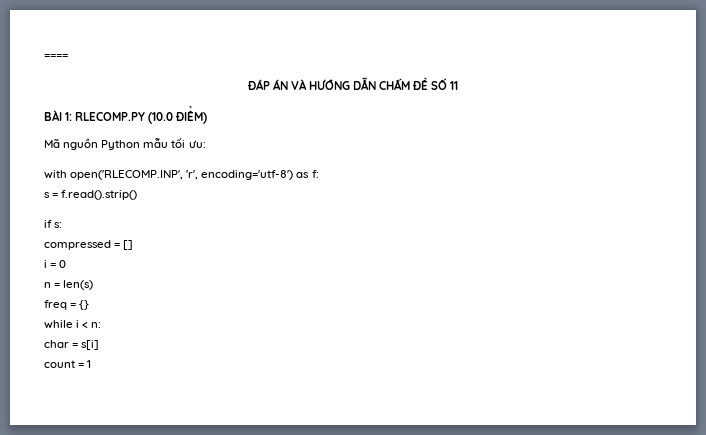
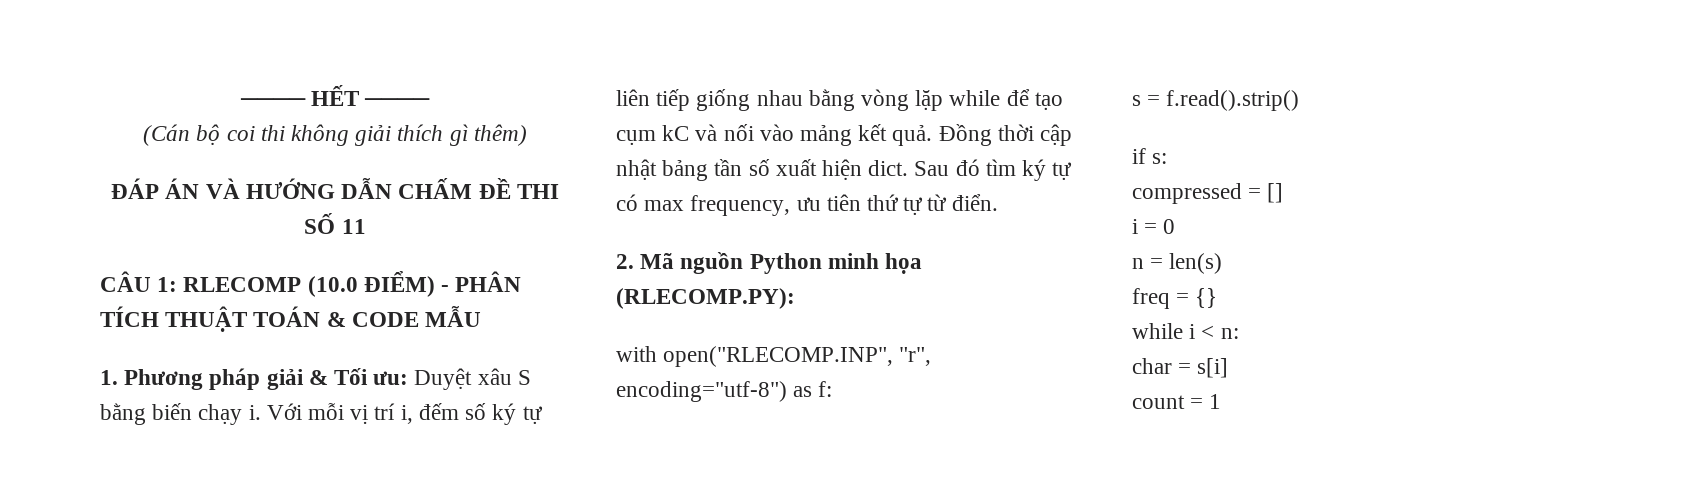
[44,54,68,59] ==== -> [239,85,431,106] [143,124,527,146] ──── HẾT ──── // (Cán bộ coi thi không giải thích gì thêm)
(429, 83) none -> [516,184,559,199] THI
[44,110,146,121] BÀI 1: RLECOMP.PY -> [100,271,302,292] CÂU 1: RLECOMP
[44,138,206,150] [44,170,294,180] // Mã nguồn Python mẫu tối ưu: // with open('RLECOMP.INP', 'r', encoding='utf-8') -> [441,271,522,292] [100,306,482,332] [100,368,531,390] [100,403,543,425] [616,89,1063,111] [616,124,1073,146] [616,159,1073,181] [616,194,998,216] [616,252,923,274] [616,288,795,309] [616,346,932,367] [616,381,787,402] - PHÂN TÍCH THUẬT TOÁN & CODE MẪU // 1. Phương pháp giải & Tối ưu: Duyệt xâu S bằng biến chạy i. Với mỗi vị trí i, đếm số ký tự liên tiếp giống nhau bằng vòng lặp while để tạo cụm kC và nối vào mảng kết quả. Đồng thời cập nhật bảng tần số xuất hiện dict. Sau đó tìm ký tự có max frequency, ưu tiên thứ tự từ điển. // 2. Mã nguồn Python minh họa (RLECOMP.PY): // with open("RLECOMP.INP", "r", encoding="utf-8")

